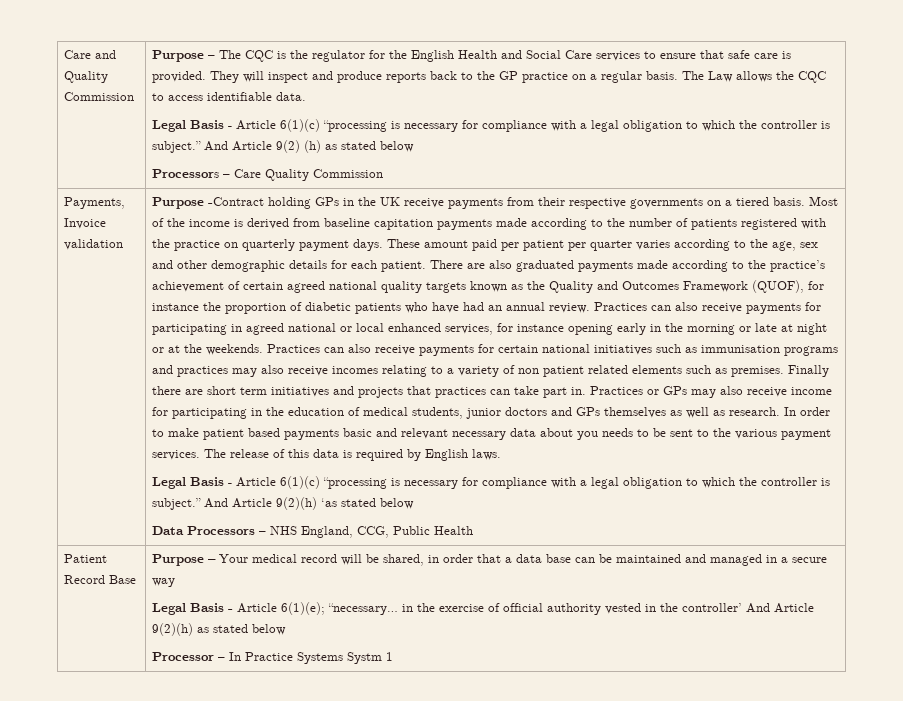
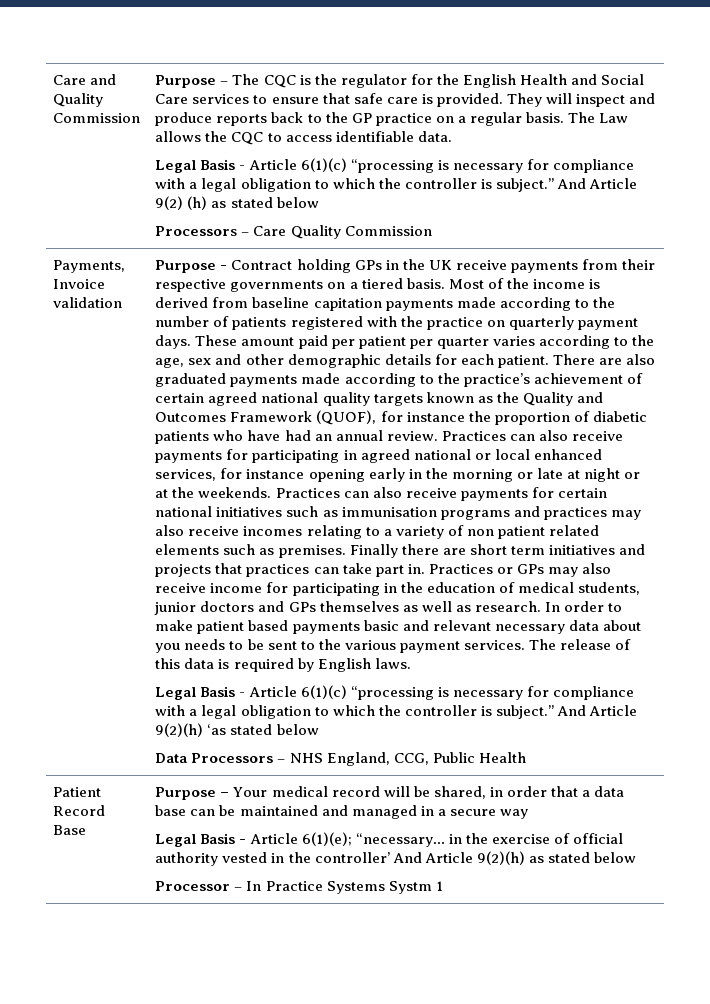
[207,197,264,206] -Contract -> [220,260,293,270] - Contract

